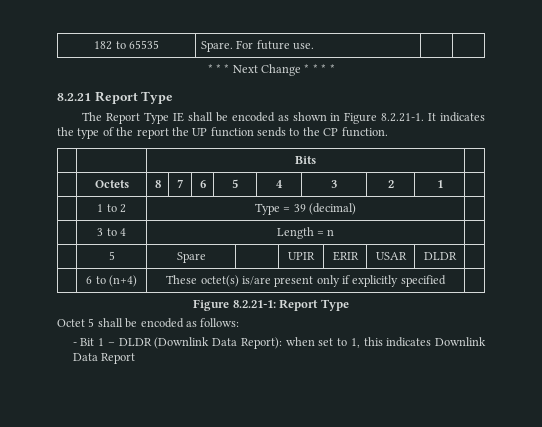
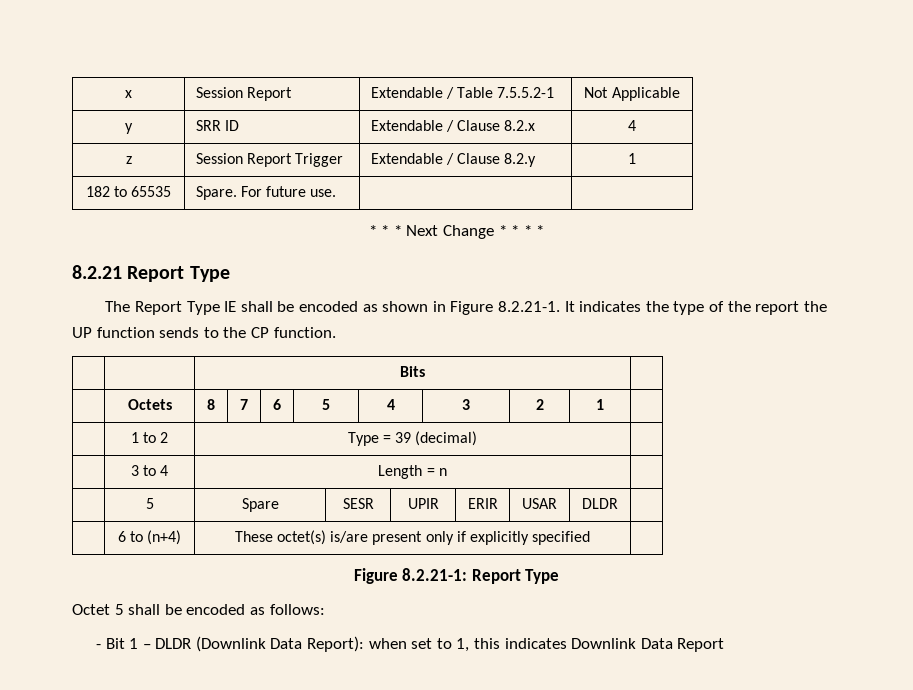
(94, 45) none -> [125,90,132,98] [195,87,293,101] [370,87,555,99] [584,87,680,101] [125,123,133,134] [195,120,240,131] [370,120,536,132] [628,120,636,131] [125,156,132,164] [195,153,344,167] [370,153,537,167] [628,153,636,164] x | Session Report | Extendable / Table 7.5.5.2-1 | Not Applicable // y | SRR ID | Extendable / Clause 8.2.x | 4 // z | Session Report Trigger | Extendable / Clause 8.2.y | 1 //
(206, 257) none -> [342,498,374,509] SESR

